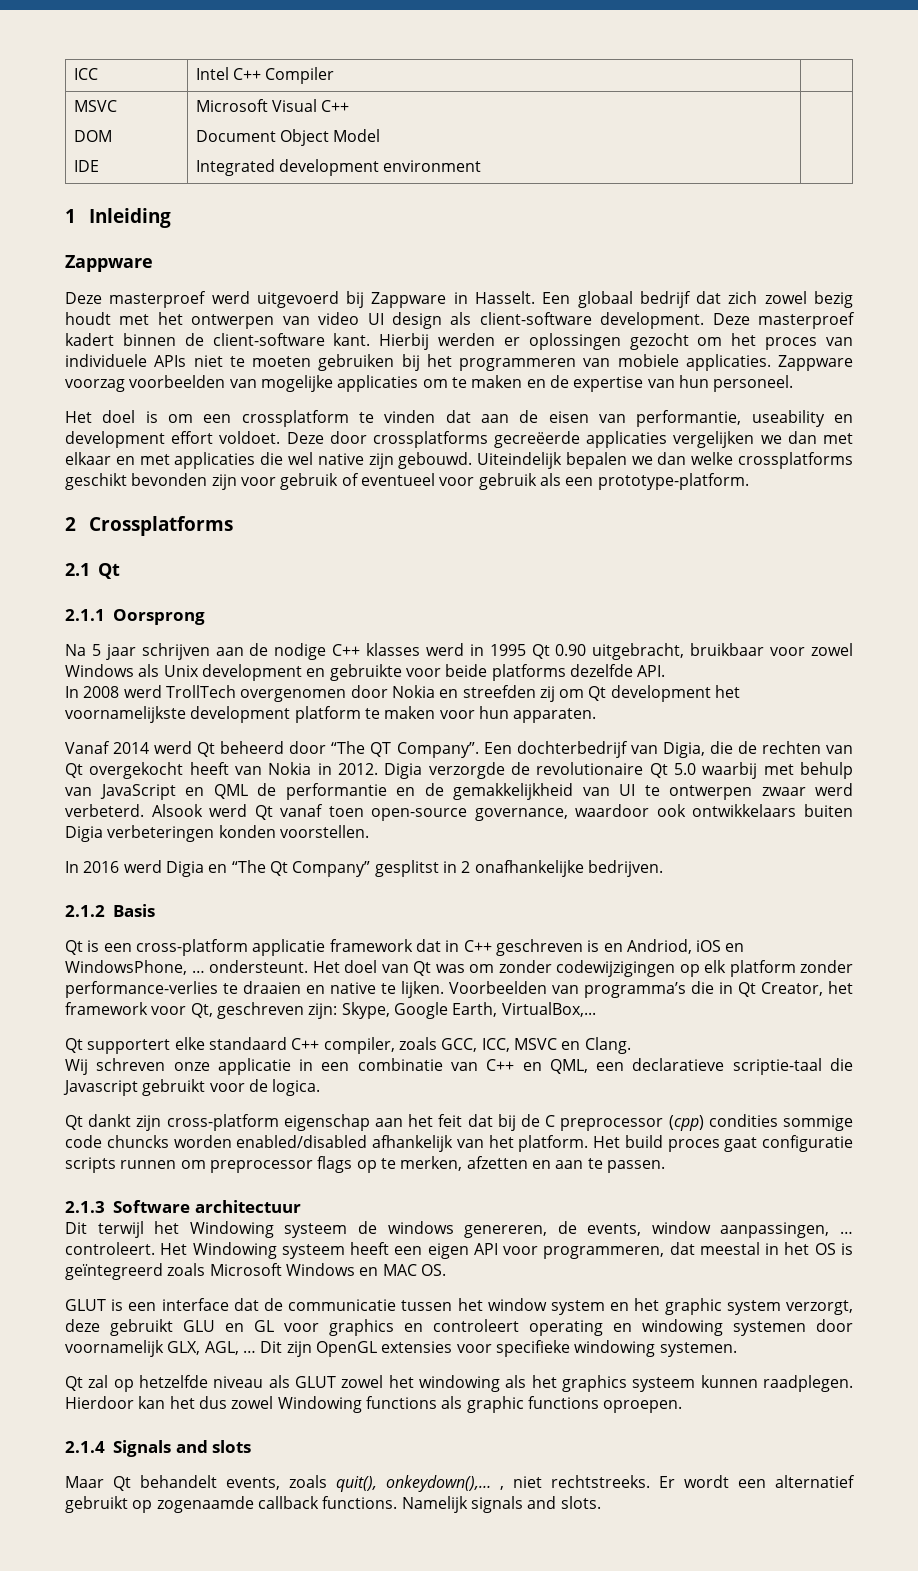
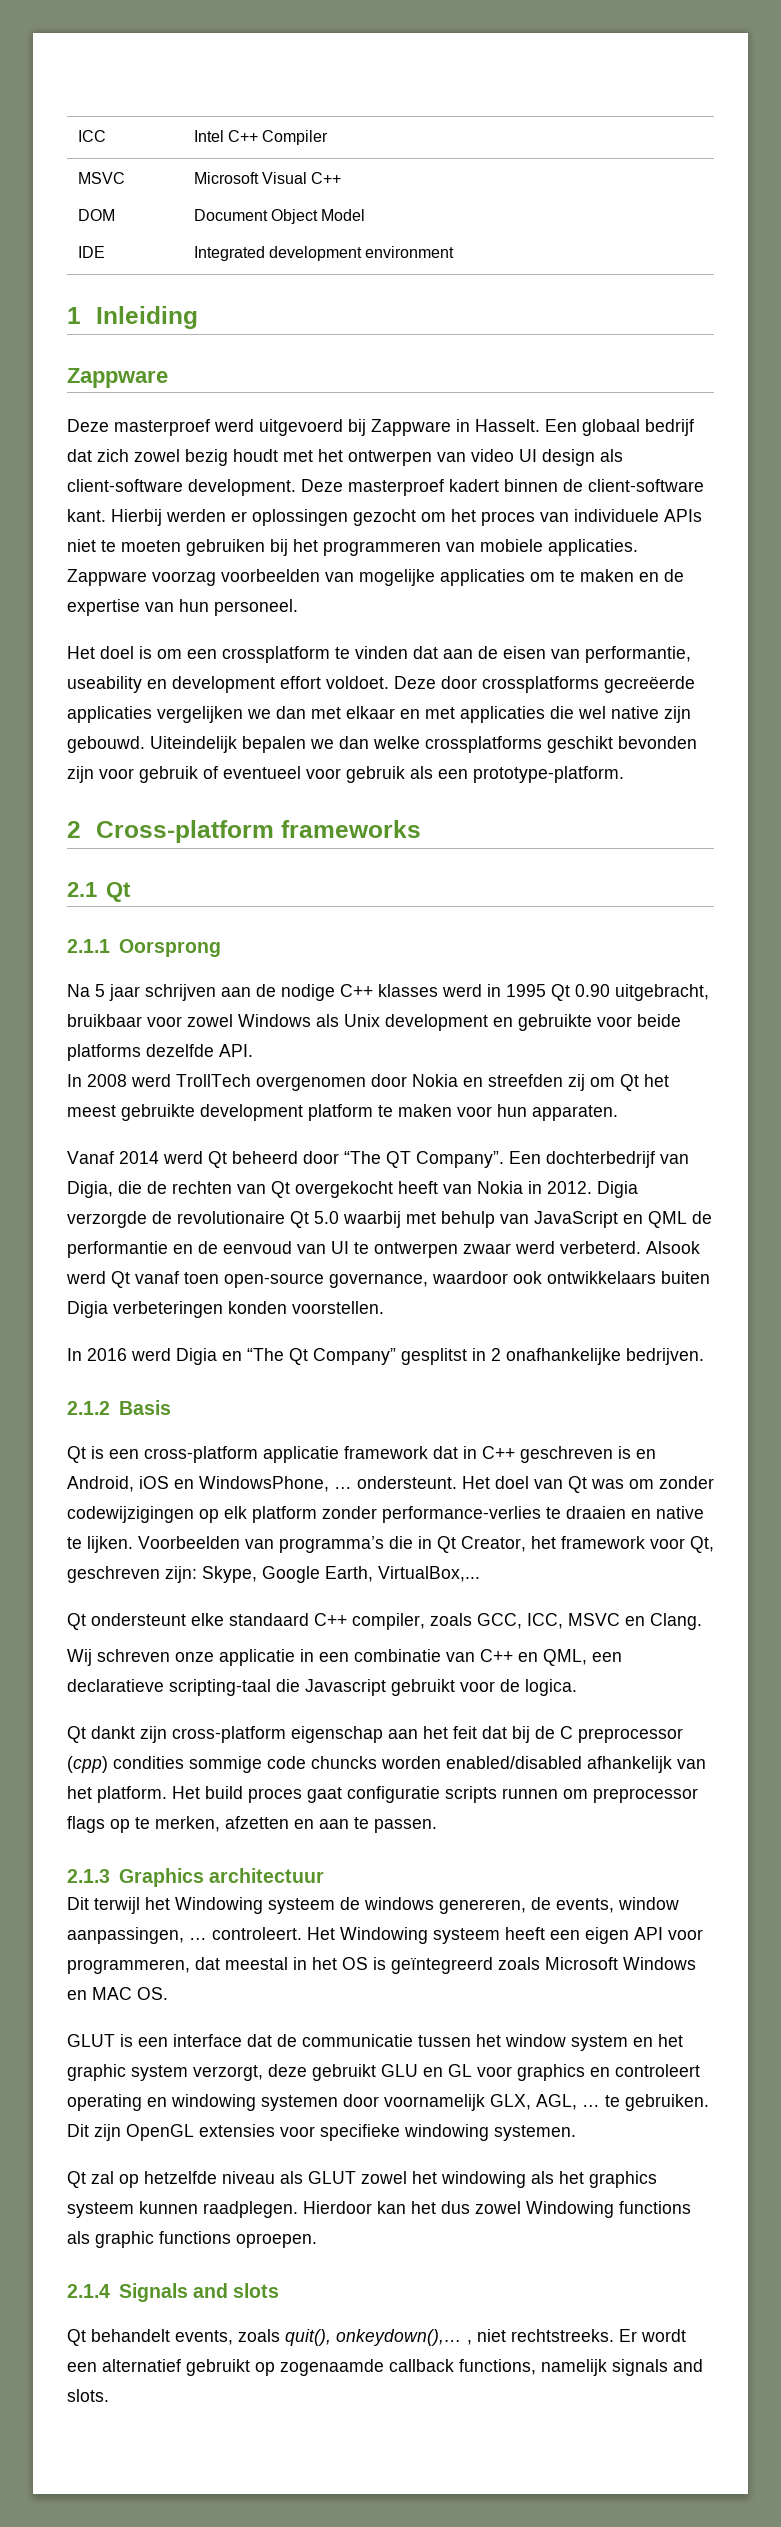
[88,516,233,536] Crossplatforms -> [96,820,422,843] Cross-platform frameworks
[610,685,741,702] [65,706,186,723] development het voornamelijkste -> [644,1074,669,1087] [67,1104,195,1121] het meest gebruikte
[453,783,573,800] gemakkelijkheid -> [223,1241,292,1254] eenvoud
[626,939,692,954] Andriod, -> [67,1476,134,1492] Android,
[87,1039,171,1054] supportert -> [91,1613,186,1626] ondersteunt
[732,1058,822,1075] scriptie-taal -> [169,1679,271,1696] scripting-taal
[113,1200,190,1213] Software -> [118,1868,204,1887] Graphics
(256, 1351) none -> [605,2094,709,2111] te gebruiken.
[65,1476,104,1488] Maar -> (280, 2290) none
[322,1496,468,1513] functions. Namelijk -> [459,2359,607,2376] functions, namelijk

